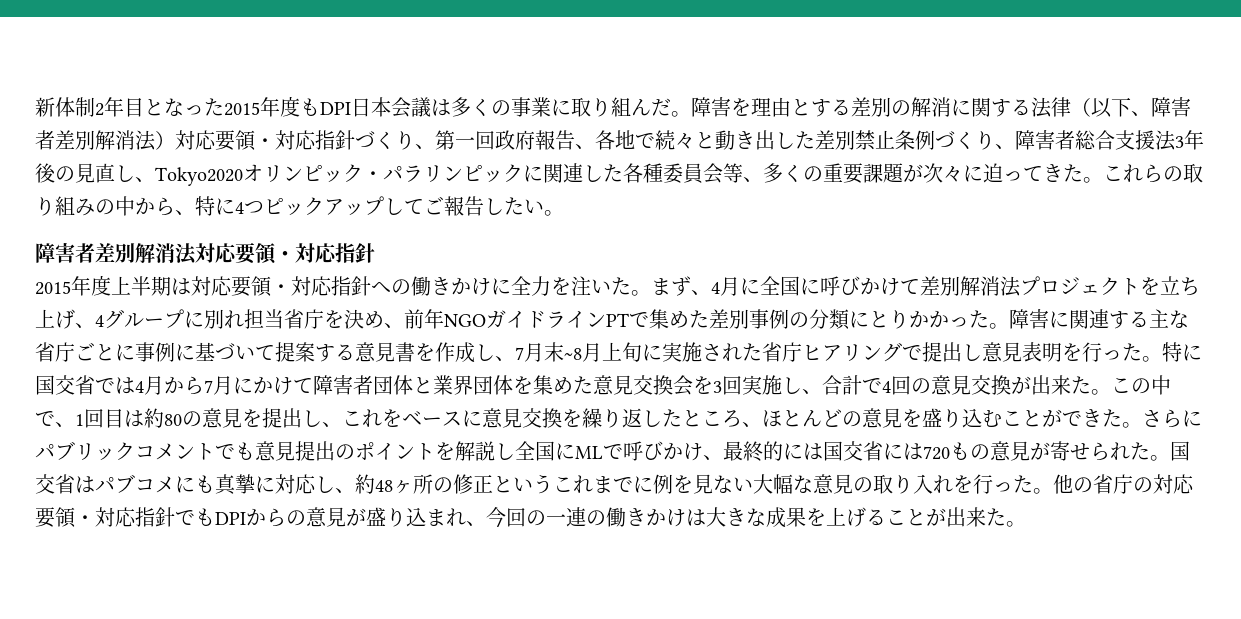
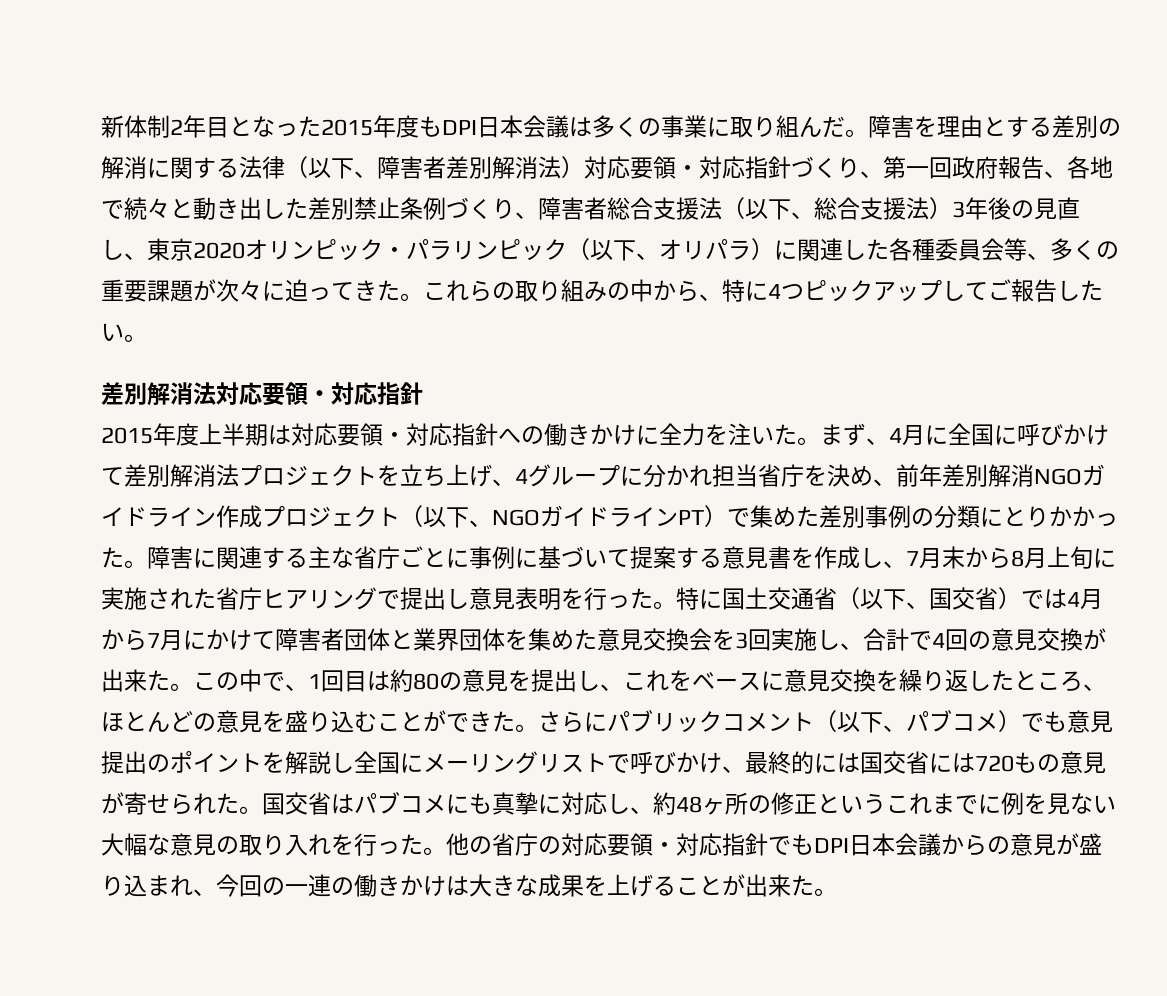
(1176, 140) none -> [722,197,952,220] （以下、総合支援法）
[155,167,243,186] Tokyo2020 -> [147,238,245,261] 東京2020
(523, 173) none -> [567,238,774,261] （以下、オリパラ）
[35,243,95,263] 障害者 -> (147, 338) none
[204,309,224,329] 別 -> [643,464,689,487] 分か
(444, 319) none -> [942,464,1105,487] [101,505,492,528] 差別解消NGOガイドライン作成プロジェクト（以下、
(629, 320) none -> [704,505,727,527] ）
[564,348,582,360] ~8 -> [965,547,1024,569] から8
[55,375,95,395] 交省 -> [745,587,1021,610] 土交通省（以下、国交省）
(215, 451) none -> [814,710,1021,733] （以下、パブコメ）
[575,446,603,459] ML -> [423,751,607,774] メーリングリスト
(246, 518) none -> [849,833,941,856] 日本会議

